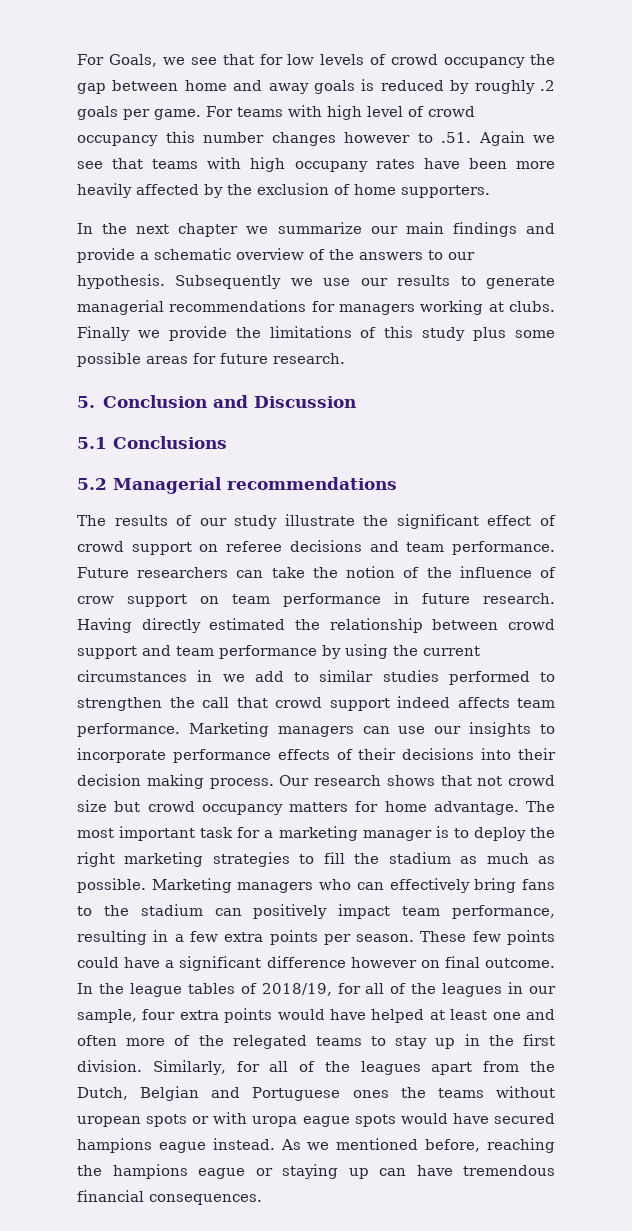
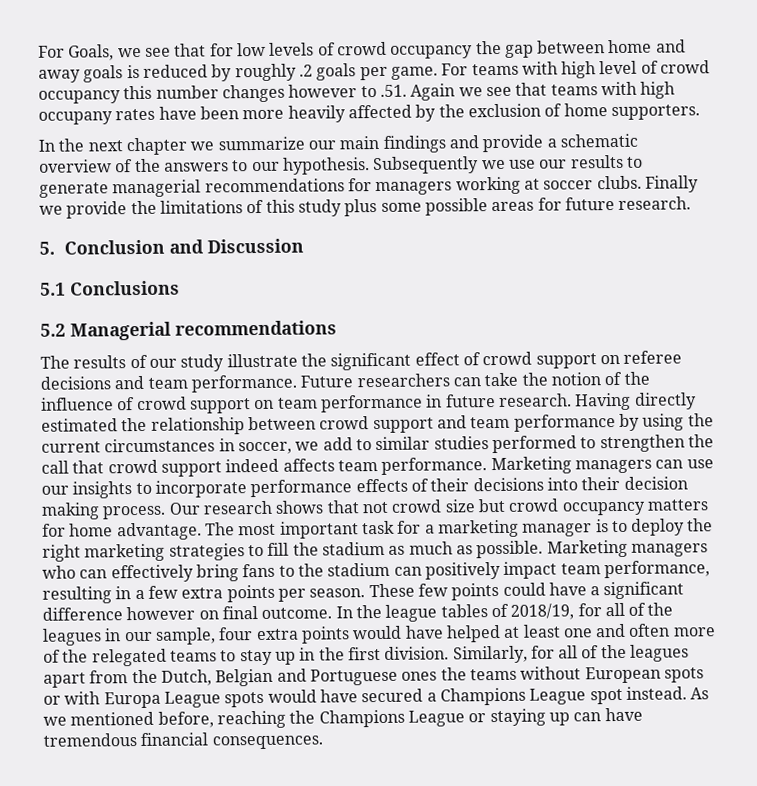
(504, 307) none -> [543,180,594,190] soccer
[77,596,114,604] crow -> [136,396,187,411] crowd
(213, 676) none -> [237,441,292,455] soccer,
[77,1116,141,1127] uropean -> [584,666,661,684] European
[252,1116,350,1127] uropa eague -> [103,691,221,709] Europa League
[77,1138,206,1153] hampions eague -> [426,687,623,706] a Champions League spot
[112,1164,245,1179] hampions eague -> [318,709,465,728] Champions League

